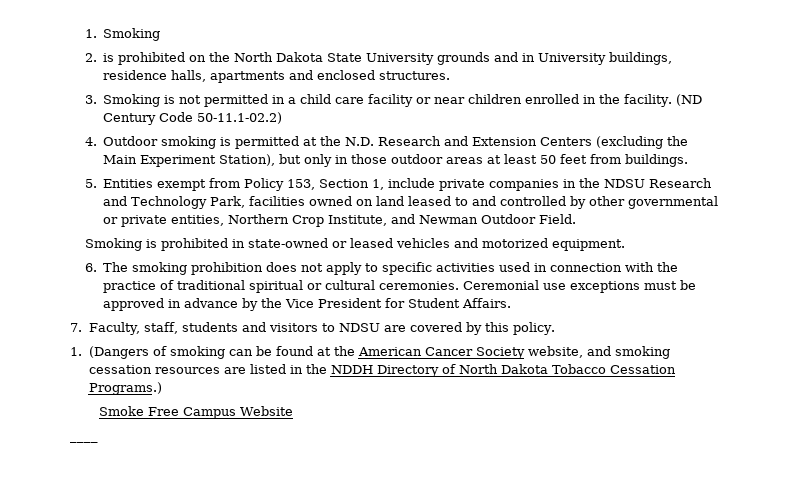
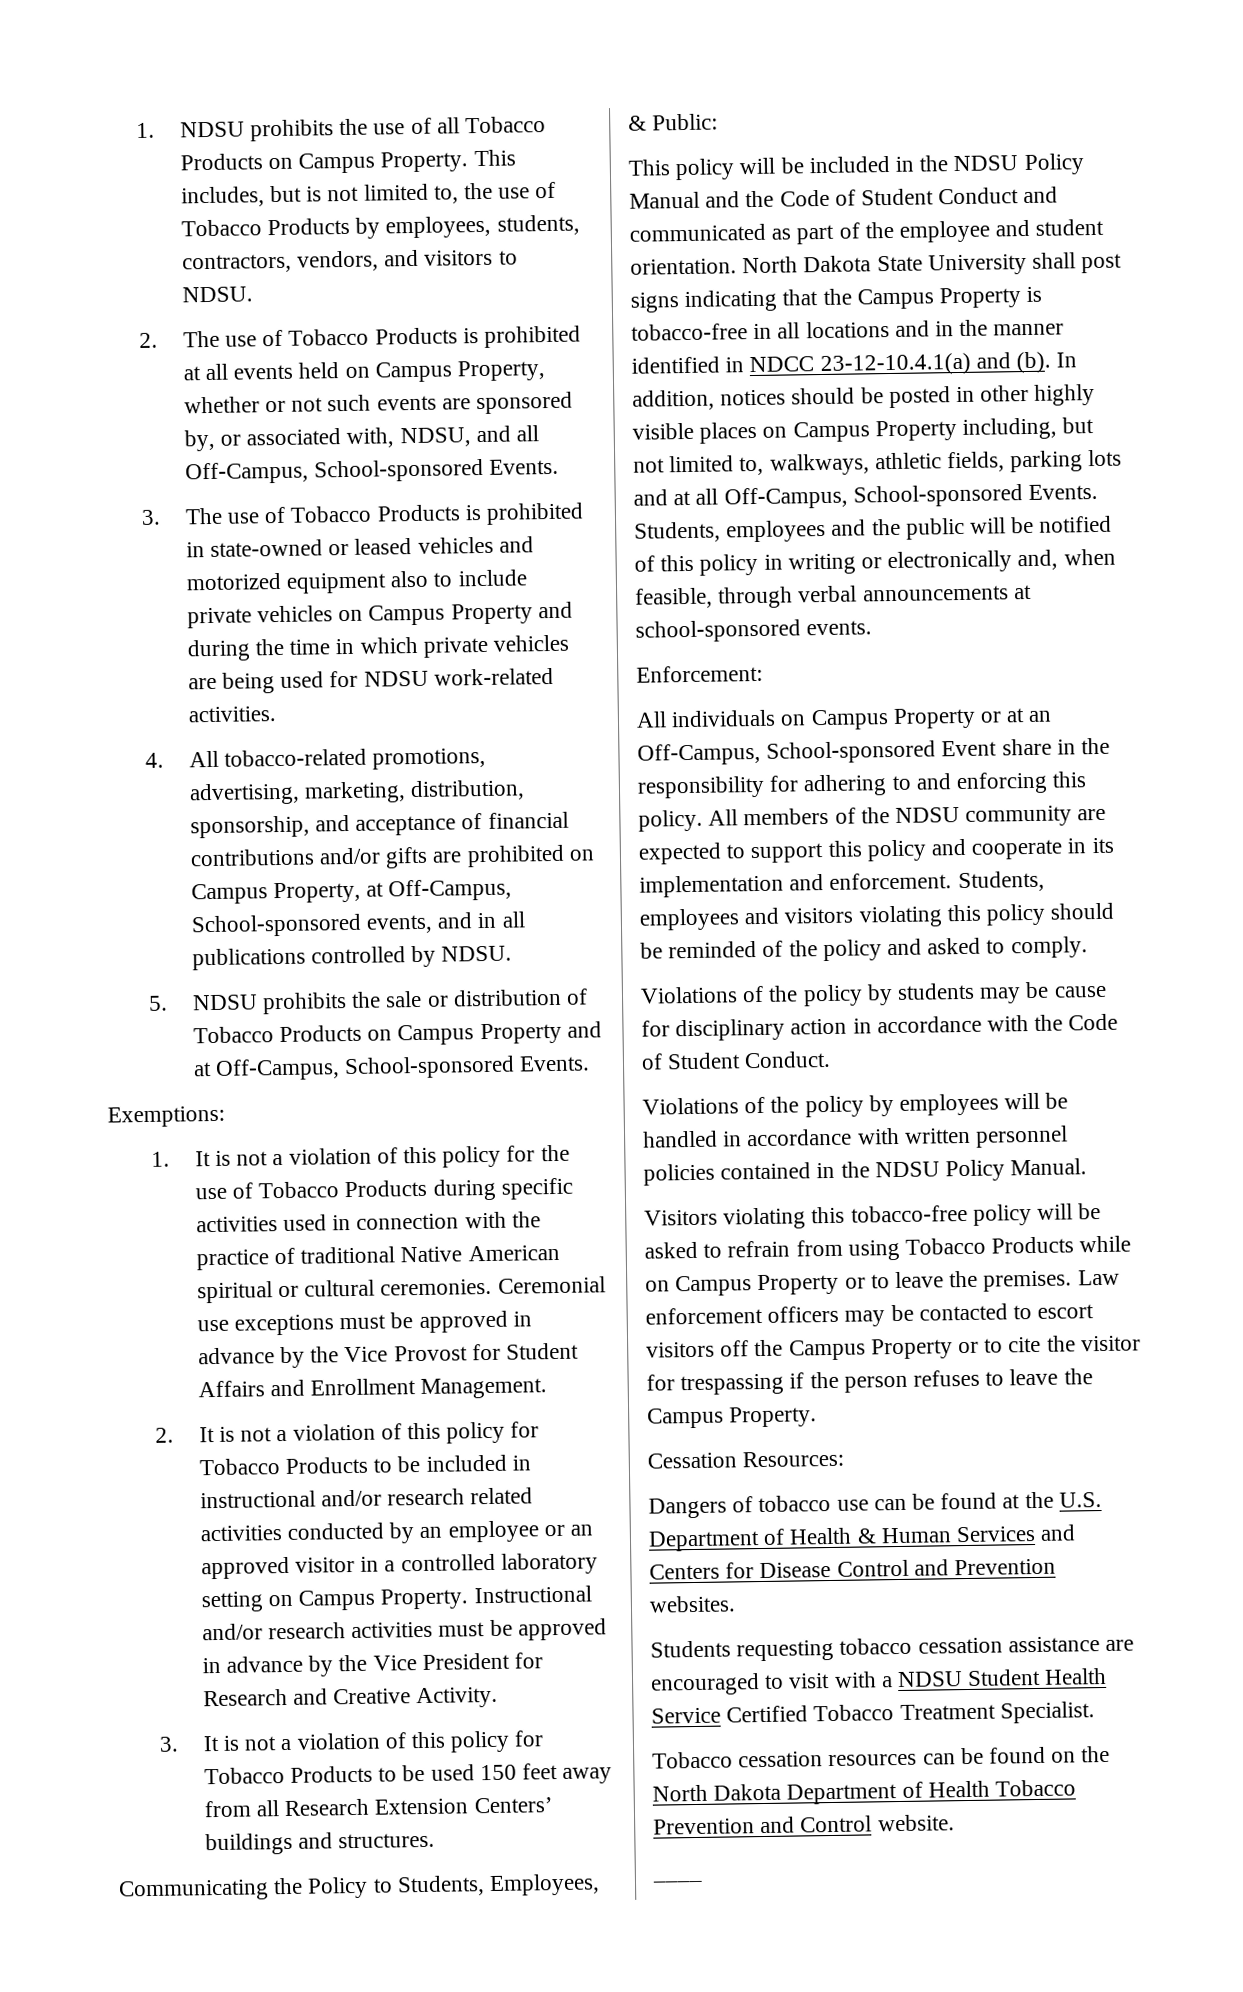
[84,28,161,41] [84,52,673,65] [103,70,451,83] [84,94,703,107] [103,112,283,125] [84,136,689,149] [103,154,689,167] [84,178,713,191] [103,196,719,209] [103,214,577,227] [84,238,142,251] 1. Smoking // 2. is prohibited on the North Dakota State University grounds and in University buildings, residence halls, apartments and enclosed structures. // 3. Smoking is not permitted in a child care facility or near children enrolled in the facility. (ND Century Code 50-11.1-02.2) // 4. Outdoor smoking is permitted at the N.D. Research and Extension Centers (excluding the Main Experiment Station), but only in those outdoor areas at least 50 feet from buildings. // 5. Entities exempt from Policy 153, Section 1, include private companies in the NDSU Research and Technology Park, facilities owned on land leased to and controlled by other governmental or private entities, Northern Crop Institute, and Newman Outdoor Field. // Smoking -> [136,116,546,142] [179,149,516,174] [180,181,557,208] [180,214,580,239] [181,249,518,274] [181,286,253,303] [139,325,581,348] [182,360,545,383] [183,391,573,415] [183,425,539,452] [184,458,560,485] [141,504,461,525] 1. NDSU prohibits the use of all Tobacco Products on Campus Property. This includes, but is not limited to, the use of Tobacco Products by employees, students, contractors, vendors, and visitors to NDSU. // 2. The use of Tobacco Products is prohibited at all events held on Campus Property, whether or not such events are sponsored by, or associated with, NDSU, and all Off-Campus, School-sponsored Events. // 3. The use of Tobacco Products
[551,239,625,251] [84,262,379,275] equipment. // 6. The smoking prohibition does not apply to -> [285,569,527,594] [186,601,573,629] [186,634,569,662] [187,667,554,694] [187,706,276,723] [145,747,487,770] [188,779,526,806] [189,811,569,839] [189,844,595,869] [190,878,513,905] [190,911,525,938] [191,945,513,971] [148,988,588,1015] [192,1021,602,1046] [192,1055,591,1081] [107,1105,225,1128] [151,1144,570,1168] [194,1178,496,1201] equipment also to include private vehicles on Campus Property and during the time in which private vehicles are being used for NDSU work-related activities. // 4. All tobacco-related promotions, advertising, marketing, distribution, sponsorship, and acceptance of financial contributions and/or gifts are prohibited on Campus Property, at Off-Campus, School-sponsored events, and in all publications controlled by NDSU. // 5. NDSU prohibits the sale or distribution of Tobacco Products on Campus Property and at Off-Campus, School-sponsored Events. // Exemptions: // 1. It is not a violation of this policy for the use of Tobacco Products during
(246, 285) none -> [400,1244,560,1263] Native American
[318,298,512,308] [70,322,556,335] [70,346,225,359] President for Student Affairs. // 7. Faculty, staff, students and visitors to NDSU are covered by this policy. // 1. (Dangers of smoking -> [393,1342,579,1362] [197,1377,548,1399] [155,1421,540,1444] [198,1454,531,1476] [199,1487,534,1509] [199,1520,593,1544] [200,1552,598,1580] [200,1585,592,1613] [201,1618,607,1641] [201,1652,543,1677] [202,1686,499,1709] [159,1730,544,1753] [203,1763,613,1785] [203,1797,553,1818] [204,1832,436,1856] [118,1873,601,1902] [628,113,719,131] [628,153,1085,181] [629,186,1059,209] [629,218,1105,245] [630,252,1123,276] [630,286,1043,313] [631,319,1065,341] [631,351,1078,377] [632,383,1096,411] [632,417,1095,444] [633,449,1123,476] [633,483,1099,510] [634,515,1113,543] [634,548,1116,576] [635,584,1032,609] [635,619,873,643] [636,664,763,683] [636,707,1053,731] [637,737,1111,766] [637,771,1087,799] [638,805,1107,832] [638,837,1114,865] [639,870,1045,898] [639,902,1115,931] [640,936,1088,962] [640,981,1107,1007] [641,1013,1119,1042] [641,1050,832,1070] [642,1092,1069,1118] [642,1125,1069,1148] [643,1158,1088,1186] [644,1202,1102,1230] [644,1235,1132,1261] [645,1269,1120,1297] [645,1303,1095,1327] [646,1335,1141,1361] [646,1368,1093,1396] [647,1406,818,1429] [647,1450,845,1469] [648,1494,869,1519] Provost for Student Affairs and Enrollment Management. // 2. It is not a violation of this policy for Tobacco Products to be included in instructional and/or research related activities conducted by an employee or an approved visitor in a controlled laboratory setting on Campus Property. Instructional and/or research activities must be approved in advance by the Vice President for Research and Creative Activity. // 3. It is not a violation of this policy for Tobacco Products to be used 150 feet away from all Research Extension Centers’ buildings and structures. // Communicating the Policy to Students, Employees, & Public: // This policy will be included in the NDSU Policy Manual and the Code of Student Conduct and communicated as part of the employee and student orientation. North Dakota State University shall post signs indicating that the Campus Property is tobacco-free in all locations and in the manner identified in NDCC 23-12-10.4.1(a) and (b). In addition, notices should be posted in other highly visible places on Campus Property including, but not limited to, walkways, athletic fields, parking lots and at all Off-Campus, School-sponsored Events. Students, employees and the public will be notified of this policy in writing or electronically and, when feasible, through verbal announcements at school-sponsored events. // Enforcement: // All individuals on Campus Property or at an Off-Campus, School-sponsored Event share in the responsibility for adhering to and enforcing this policy. All members of the NDSU community are expected to support this policy and cooperate in its implementation and enforcement. Students, employees and visitors violating this policy should be reminded of the policy and asked to comply. // Violations of the policy by students may be cause for disciplinary action in accordance with the Code of Student Conduct. // Violations of the policy by employees will be handled in accordance with written personnel policies contained in the NDSU Policy Manual. // Visitors violating this tobacco-free policy will be asked to refrain from using Tobacco Products while on Campus Property or to leave the premises. Law enforcement officers may be contacted to escort visitors off the Campus Property or to cite the visitor for trespassing if the person refuses to leave the Campus Property. // Cessation Resources: // Dangers of tobacco use
[357,346,670,359] [88,364,677,377] [88,382,162,395] [99,406,294,419] American Cancer Society website, and smoking cessation resources are listed in the NDDH Directory of North Dakota Tobacco Cessation Programs.) // Smoke Free Campus Website -> [1058,1492,1102,1508] [648,1524,1077,1552] [649,1558,1057,1580] [649,1595,736,1613] [650,1636,1135,1662] [650,1667,1108,1696] [651,1701,1095,1724] [652,1745,1111,1769] [652,1779,1077,1805] [653,1814,955,1835] U.S. Department of Health & Human Services and Centers for Disease Control and Prevention websites. // Students requesting tobacco cessation assistance are encouraged to visit with a NDSU Student Health Service Certified Tobacco Treatment Specialist. // Tobacco cessation resources can be found on the North Dakota Department of Health Tobacco Prevention and Control website.

